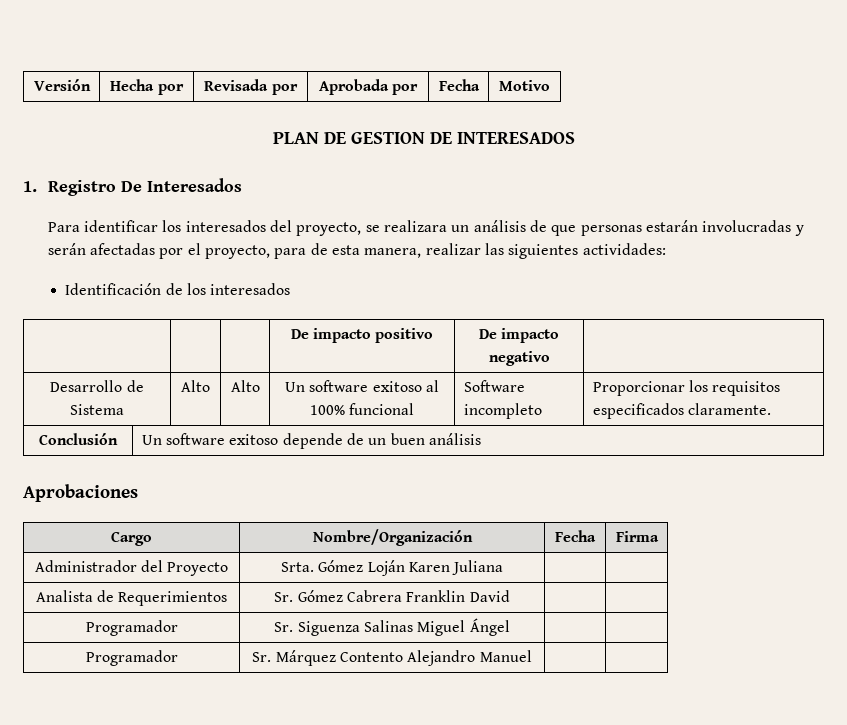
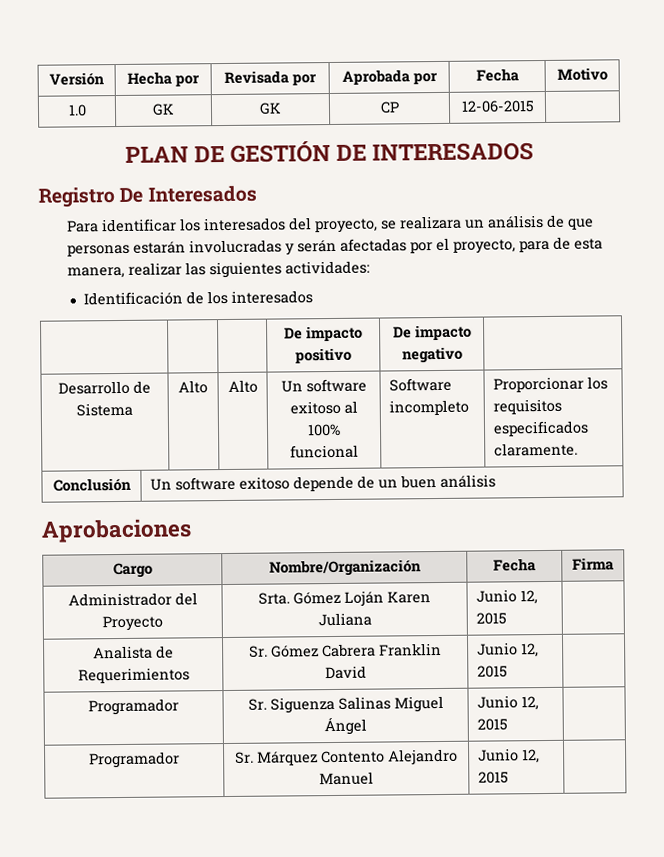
(550, 85) none -> [67,104,87,117] [152,103,175,116] [259,102,282,115] [379,101,400,114] [460,100,535,113] // 1.0 | GK | GK | CP | 12-06-2015 |
[350,132,425,144] GESTION -> [229,140,331,163] GESTIÓN
[23,181,37,192] 1. -> (535, 152) none
(504, 567) none -> [475,589,538,605] [475,612,507,625] Junio 12, 2015
(510, 596) none -> [476,642,539,658] [476,665,508,678] Junio 12, 2015
(510, 627) none -> [476,695,539,711] [476,718,508,731] Junio 12, 2015
(532, 656) none -> [477,748,540,764] [477,771,509,784] Junio 12, 2015

